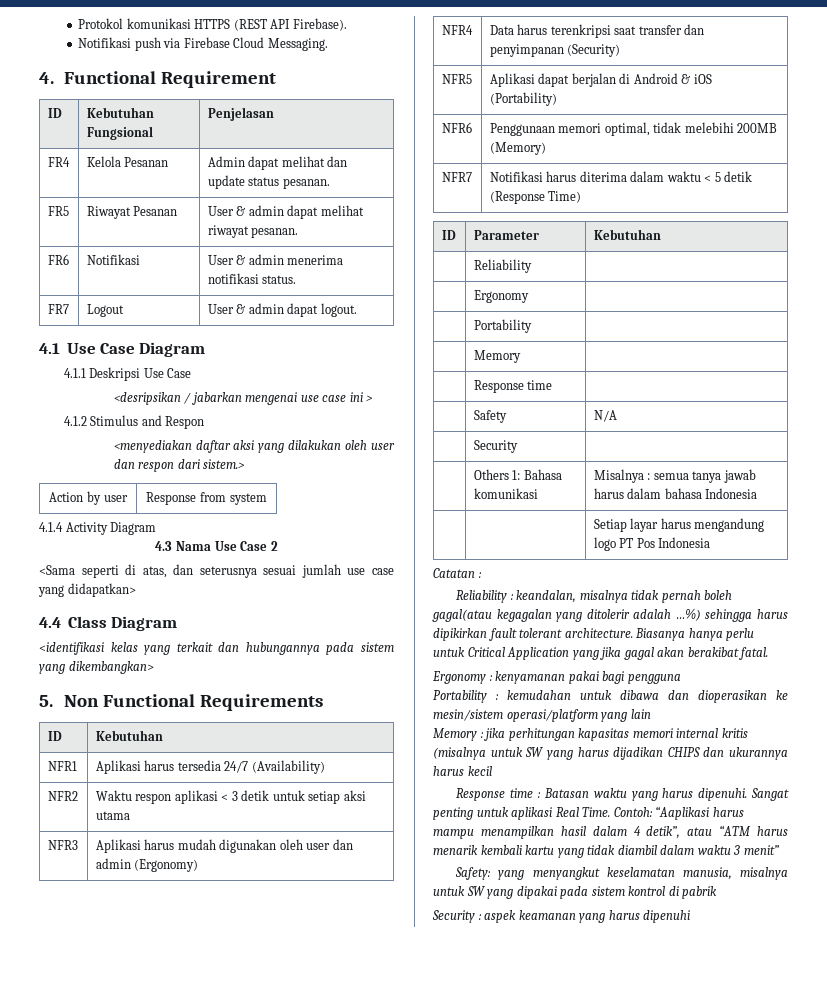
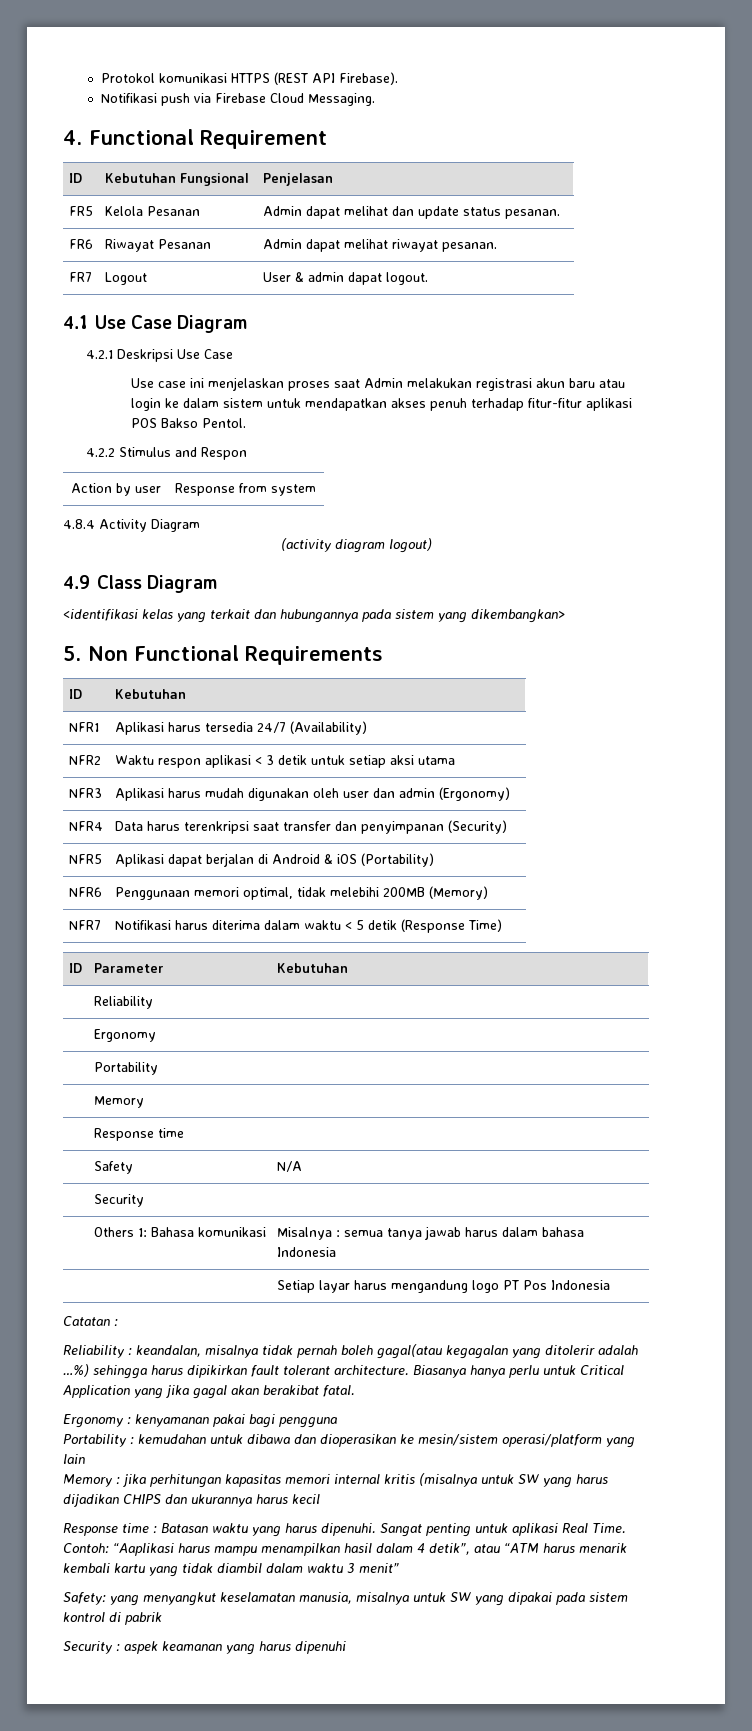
[47,157,70,167] FR4 -> [68,206,93,216] FR5
[47,206,69,216] FR5 -> [68,239,93,249] FR6
[207,205,284,216] User & admin -> [262,239,302,249] Admin
[47,254,69,265] [86,254,140,265] [207,254,344,265] [207,273,297,284] // FR6 | Notifikasi | User & admin menerima notifikasi status. -> (497, 247) none
[63,368,86,378] 4.1.1 -> [85,350,113,359] 4.2.1
[113,392,374,405] [63,415,205,429] [113,440,395,453] [113,459,246,472] <desripsikan / jabarkan mengenai use case ini > // 4.1.2 Stimulus and Respon // <menyediakan daftar aksi yang dilakukan oleh user dan respon dari sistem.> -> [130,377,625,391] [130,398,632,411] [130,418,246,428] [85,447,247,460] Use case ini menjelaskan proses saat Admin melakukan registrasi akun baru atau login ke dalam sistem untuk mendapatkan akses penuh terhadap fitur-fitur aplikasi POS Bakso Pentol. // 4.2.2 Stimulus and Respon
[39,522,63,532] 4.1.4 -> [63,519,95,529] 4.8.4
[155,541,278,551] [39,564,394,578] [38,583,136,597] [39,617,61,628] 4.3 Nama Use Case 2 // <Sama seperti di atas, dan seterusnya sesuai jumlah use case yang didapatkan> // 4.4 -> [280,538,432,553] [63,575,90,589] (activity diagram logout) // 4.9

